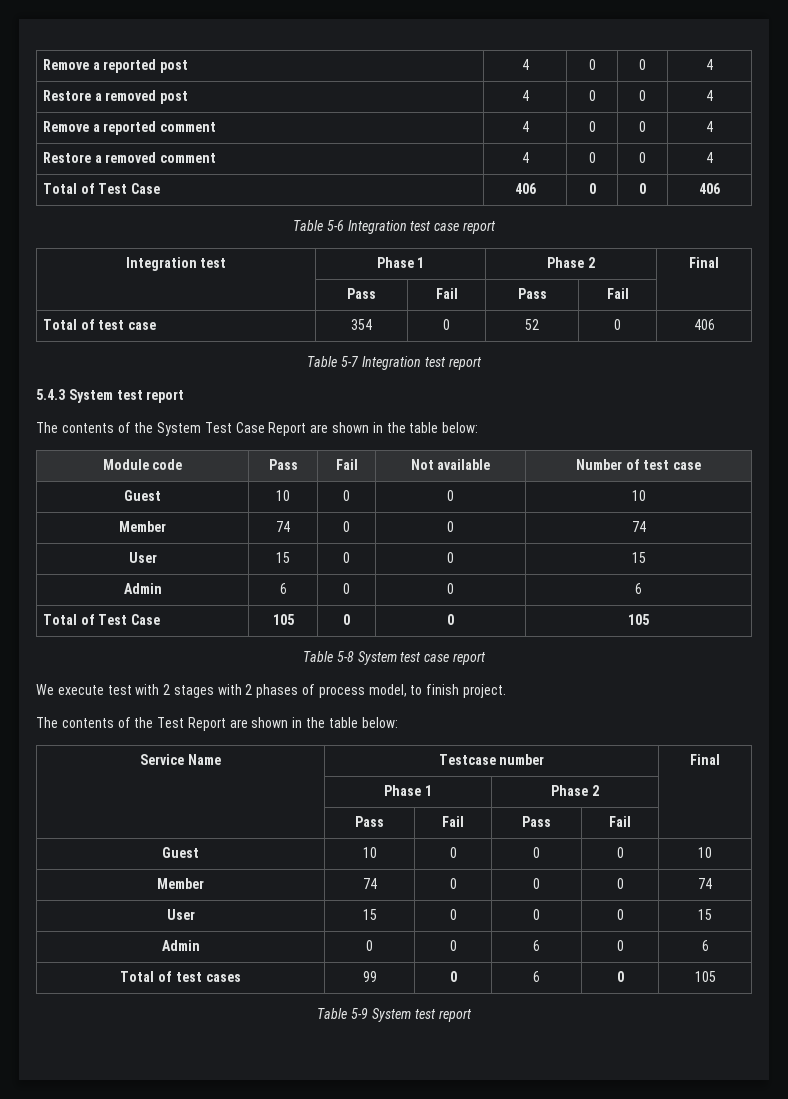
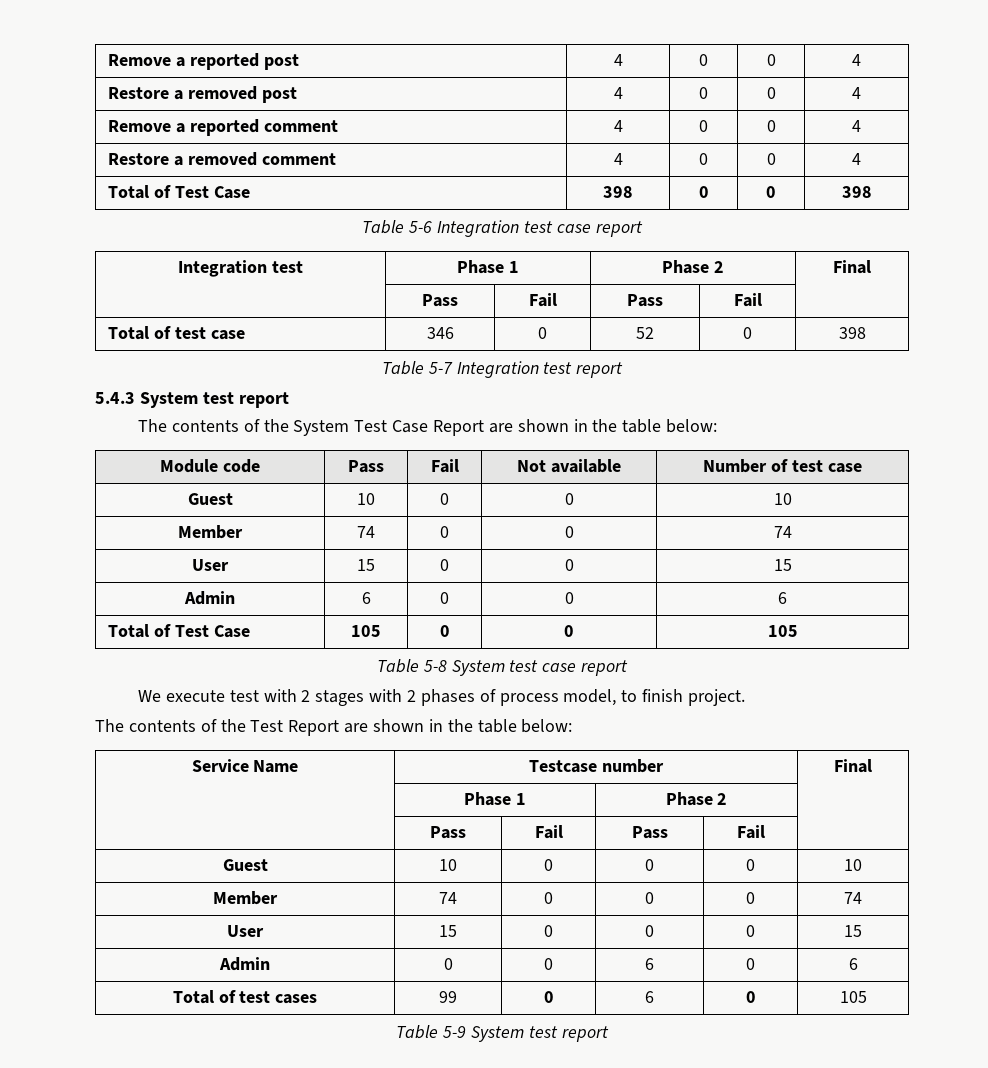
[514,183,536,194] [588,183,596,194] [639,183,646,194] [699,183,720,194] 406 | 0 | 0 | 406 -> [603,186,633,198] [698,186,709,198] [766,186,776,198] [841,186,872,198] 398 | 0 | 0 | 398
[351,319,372,330] 354 -> [426,327,454,339] 346
[693,319,715,330] 406 -> [838,327,866,339] 398

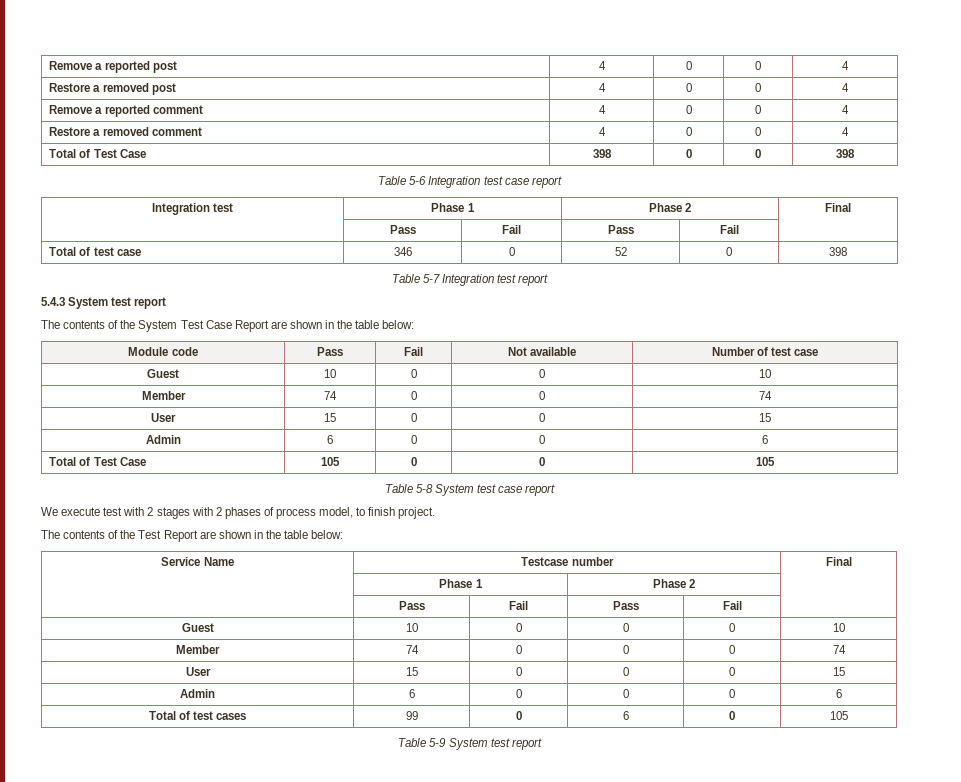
[443,958,453,970] [544,958,553,970] [645,958,654,970] | 0 | 0 | 6 -> [408,689,415,698] [515,689,522,698] [622,689,629,698] | 6 | 0 | 0

